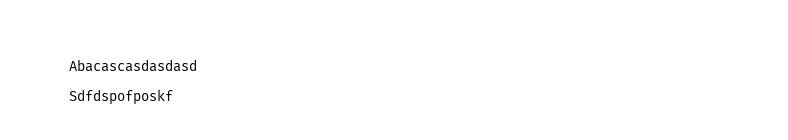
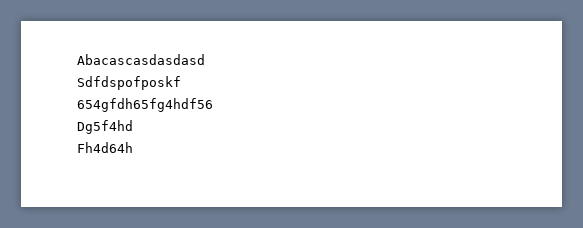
(173, 97) none -> [77,98,213,112] [77,120,133,134] [77,142,133,153] // 654gfdh65fg4hdf56 // Dg5f4hd // Fh4d64h

